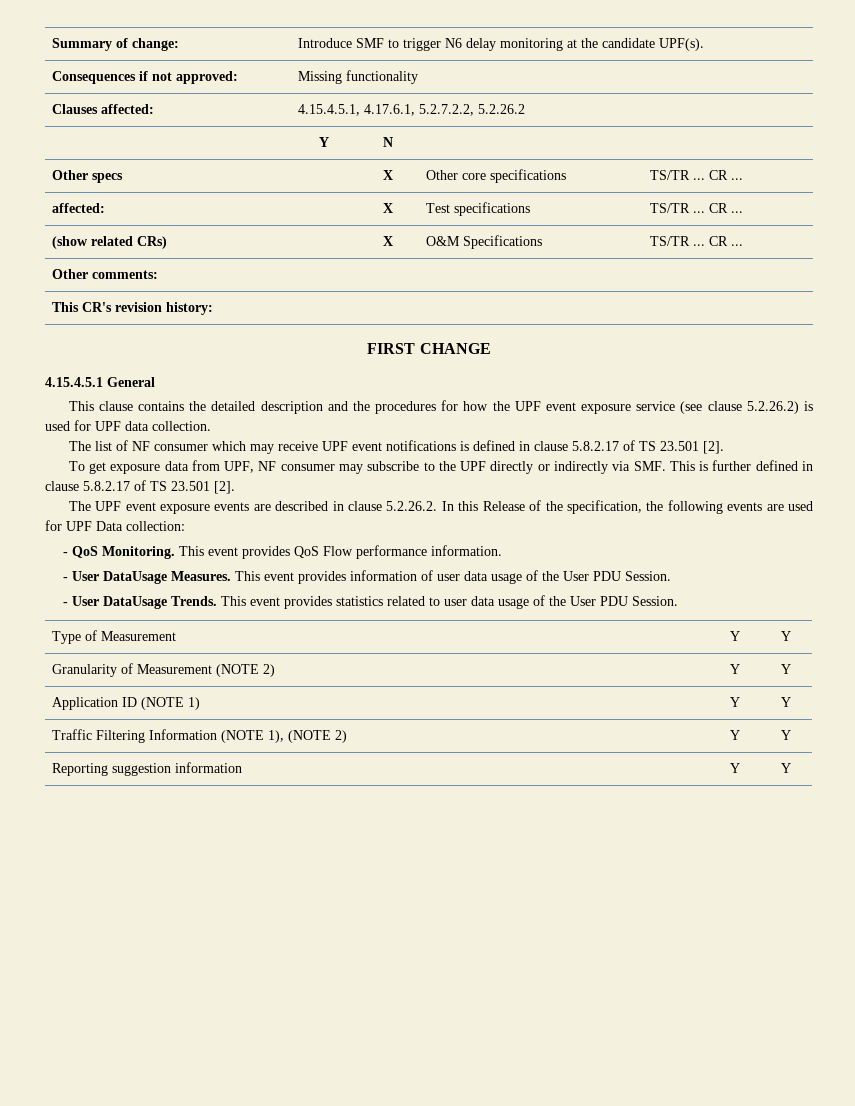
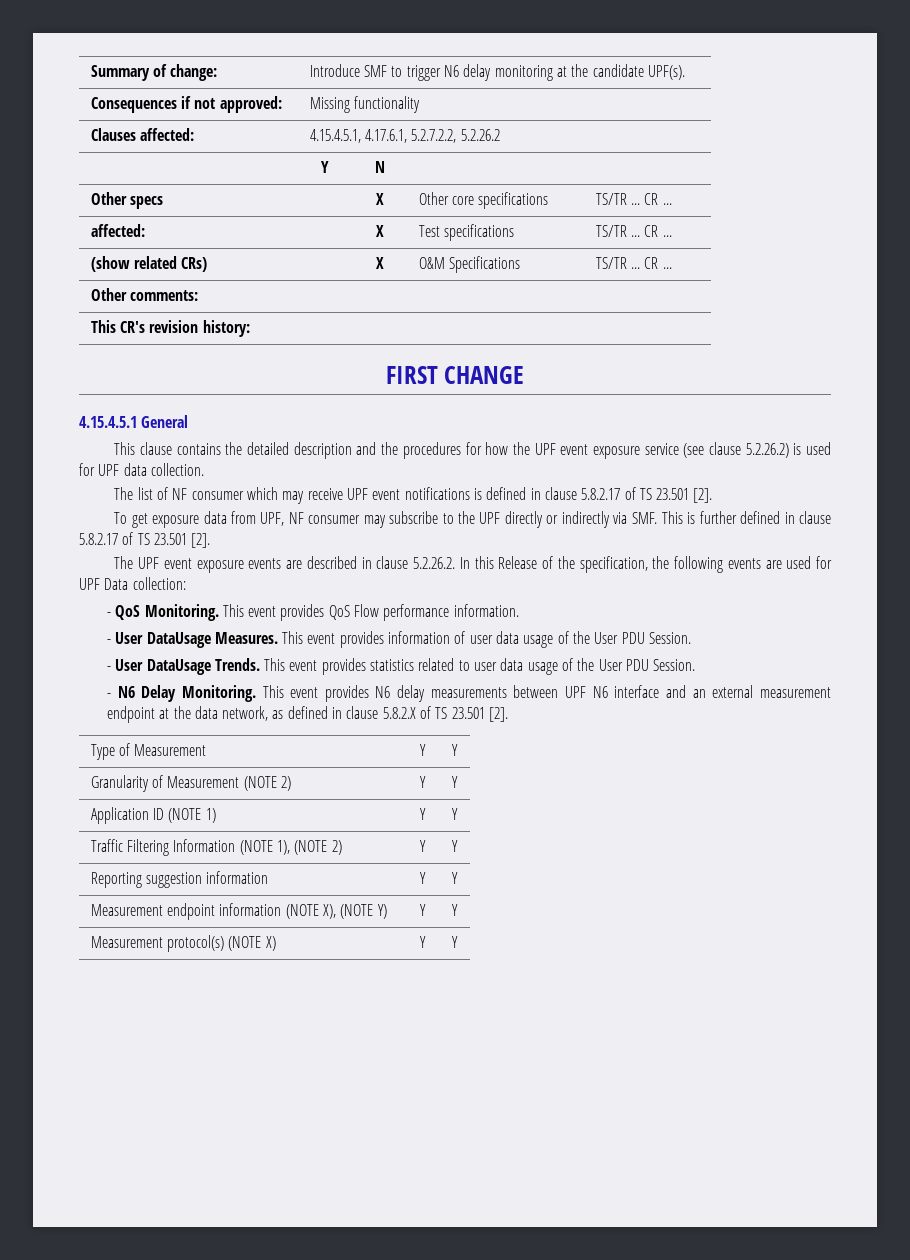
(678, 601) none -> [106,685,832,702] [106,706,509,723] // - N6 Delay Monitoring. This event provides N6 delay measurements between UPF N6 interface and an external measurement endpoint at the data network, as defined in clause 5.8.2.X of TS 23.501 [2].
(791, 768) none -> [90,903,387,920] [420,904,426,916] [451,904,458,916] [90,935,276,952] [420,936,426,948] [451,936,458,948] // Measurement endpoint information (NOTE X), (NOTE Y) | Y | Y // Measurement protocol(s) (NOTE X) | Y | Y

